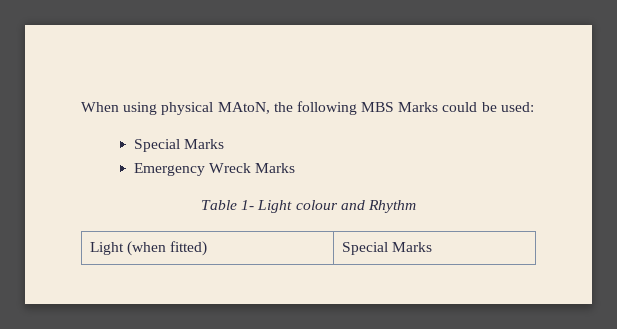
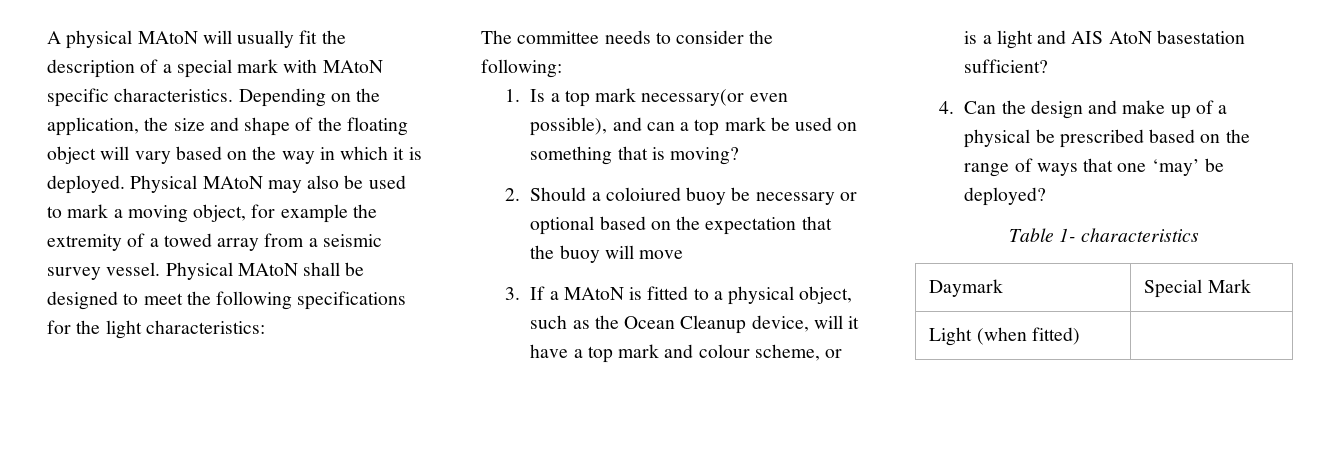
[81,101,534,115] [133,139,224,152] [133,163,296,176] [201,200,416,213] When using physical MAtoN, the following MBS Marks could be used: // Special Marks // Emergency Wreck Marks // Table 1- Light colour and Rhythm -> [47,30,346,49] [47,59,383,78] [47,88,381,107] [47,117,408,136] [47,146,422,164] [47,175,406,194] [47,204,377,223] [47,233,382,251] [47,262,365,280] [47,291,407,310] [47,320,265,339] [481,30,774,44] [481,59,562,78] [505,88,788,107] [530,117,858,136] [530,146,740,165] [505,187,857,205] [530,216,832,235] [530,245,684,263] [505,286,853,305] [530,315,860,334] [530,344,843,363] [964,30,1245,49] [964,59,1049,73] [939,100,1228,119] [964,129,1250,148] [964,158,1224,177] [964,187,1047,206] [1008,228,1200,242] [929,279,1004,297] [1144,279,1251,298] A physical MAtoN will usually fit the description of a special mark with MAtoN specific characteristics. Depending on the application, the size and shape of the floating object will vary based on the way in which it is deployed. Physical MAtoN may also be used to mark a moving object, for example the extremity of a towed array from a seismic survey vessel. Physical MAtoN shall be designed to meet the following specifications for the light characteristics: // The committee needs to consider the following: // 1. Is a top mark necessary(or even possible), and can a top mark be used on something that is moving? // 2. Should a coloiured buoy be necessary or optional based on the expectation that the buoy will move // 3. If a MAtoN is fitted to a physical object, such as the Ocean Cleanup device, will it have a top mark and colour scheme, or is a light and AIS AtoN basestation sufficient? // 4. Can the design and make up of a physical be prescribed based on the range of ways that one ‘may’ be deployed? // Table 1- characteristics // Daymark | Special Mark
[341,242,432,255] Special Marks -> (1080, 336) none

